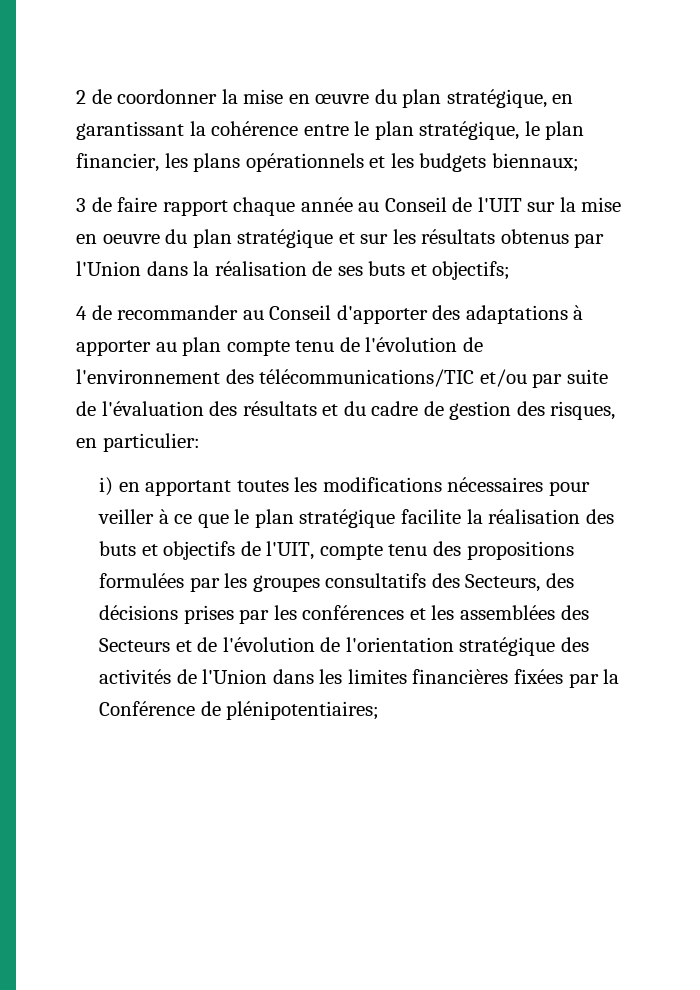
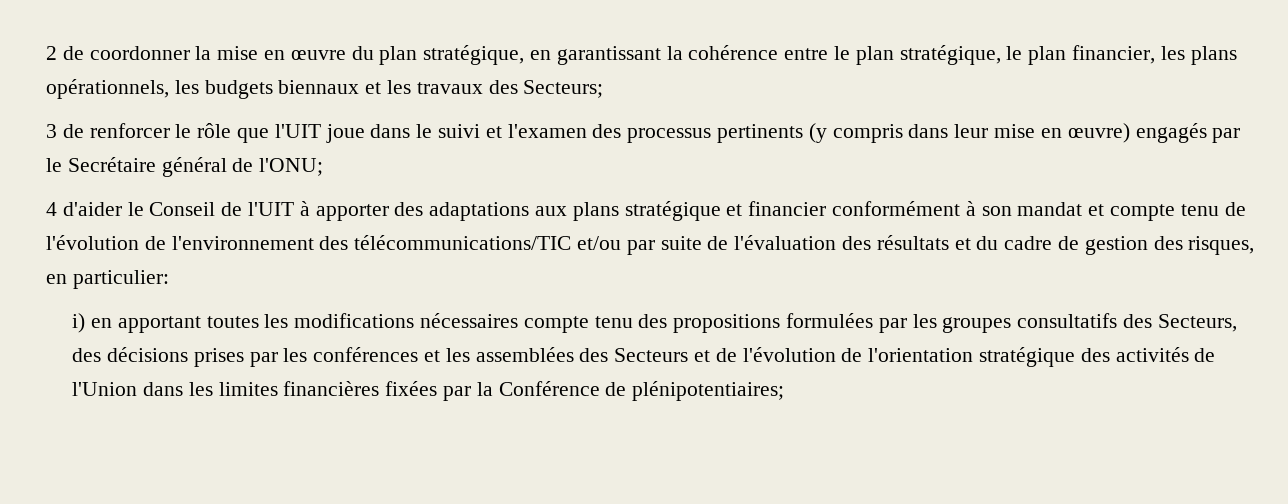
[245,153,579,172] [76,197,622,216] [76,229,605,248] [76,261,511,280] [76,305,584,324] [76,337,222,356] opérationnels et les budgets biennaux; // 3 de faire rapport chaque année au Conseil de l'UIT sur la mise en oeuvre du plan stratégique et sur les résultats obtenus par l'Union dans la réalisation de ses buts et objectifs; // 4 de recommander au Conseil d'apporter des adaptations à apporter au plan -> [46,79,604,99] [46,123,1241,143] [46,157,324,177] [46,201,1105,221] opérationnels, les budgets biennaux et les travaux des Secteurs; // 3 de renforcer le rôle que l'UIT joue dans le suivi et l'examen des processus pertinents (y compris dans leur mise en œuvre) engagés par le Secrétaire général de l'ONU; // 4 d'aider le Conseil de l'UIT à apporter des adaptations aux plans stratégique et financier conformément à son mandat et
[549,481,591,496] [98,509,614,528] [99,541,315,560] pour veiller à ce que le plan stratégique facilite la réalisation des buts et objectifs de l'UIT, -> (518, 320) none

